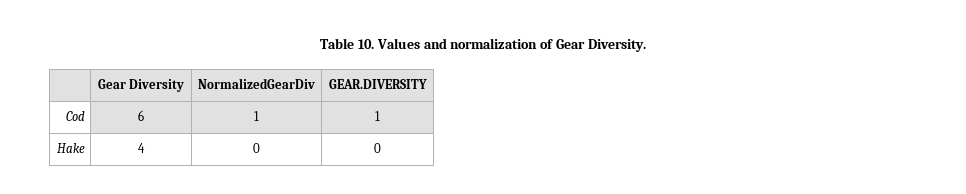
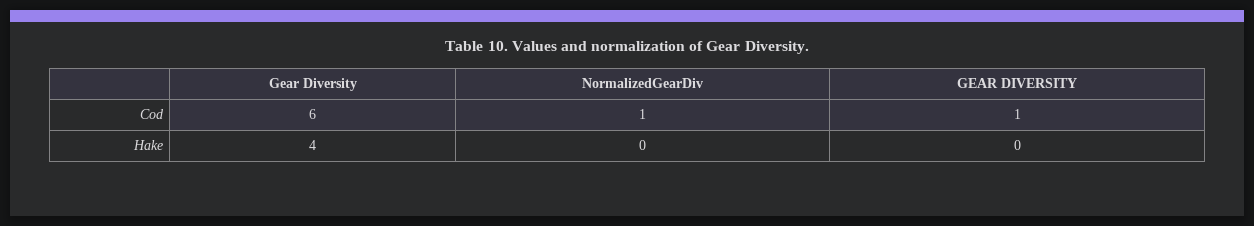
[328,79,427,89] GEAR.DIVERSITY -> [957,78,1077,88] GEAR DIVERSITY

